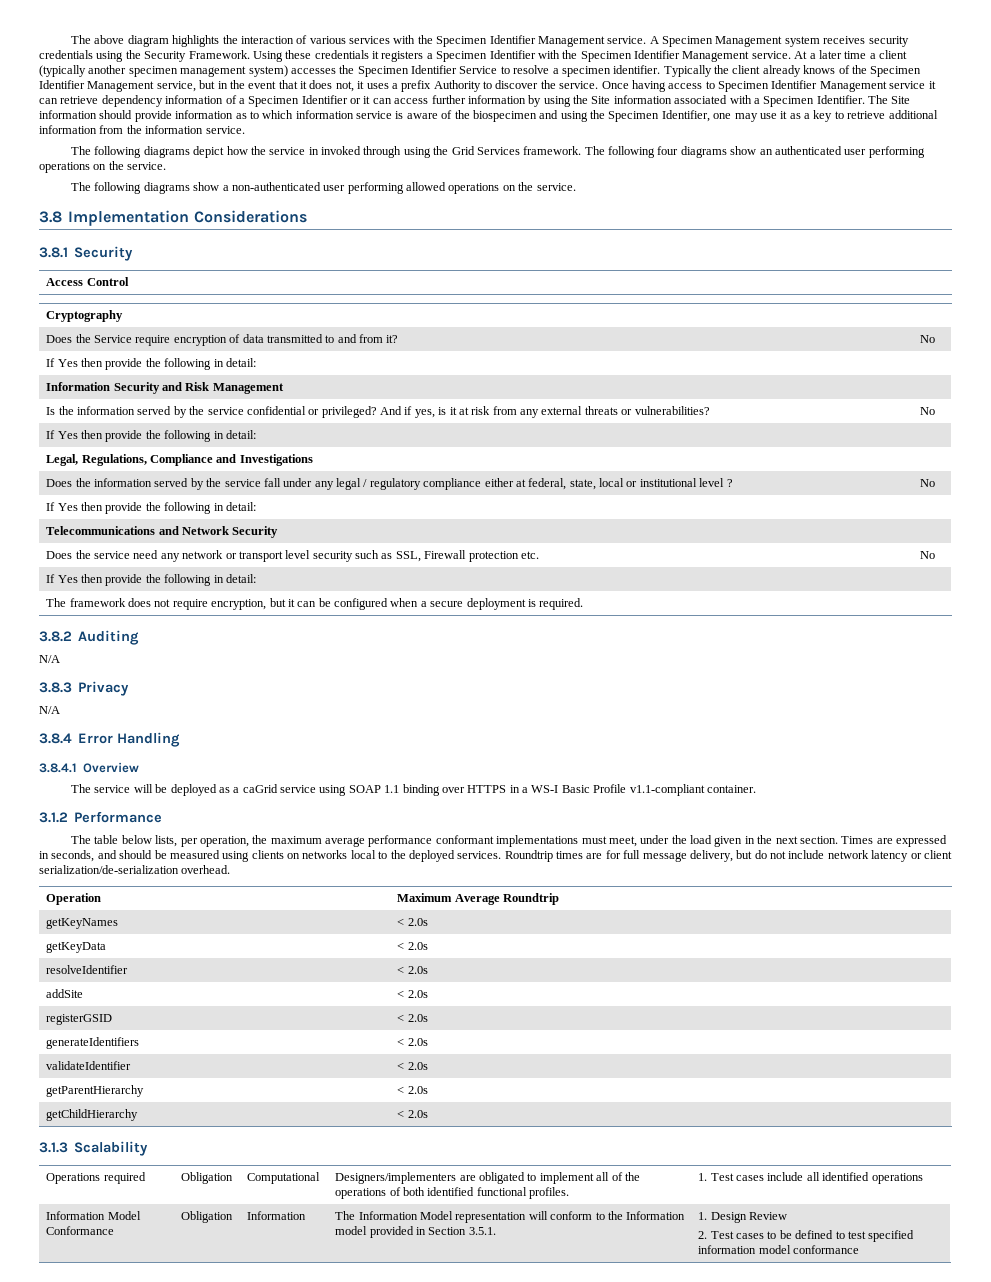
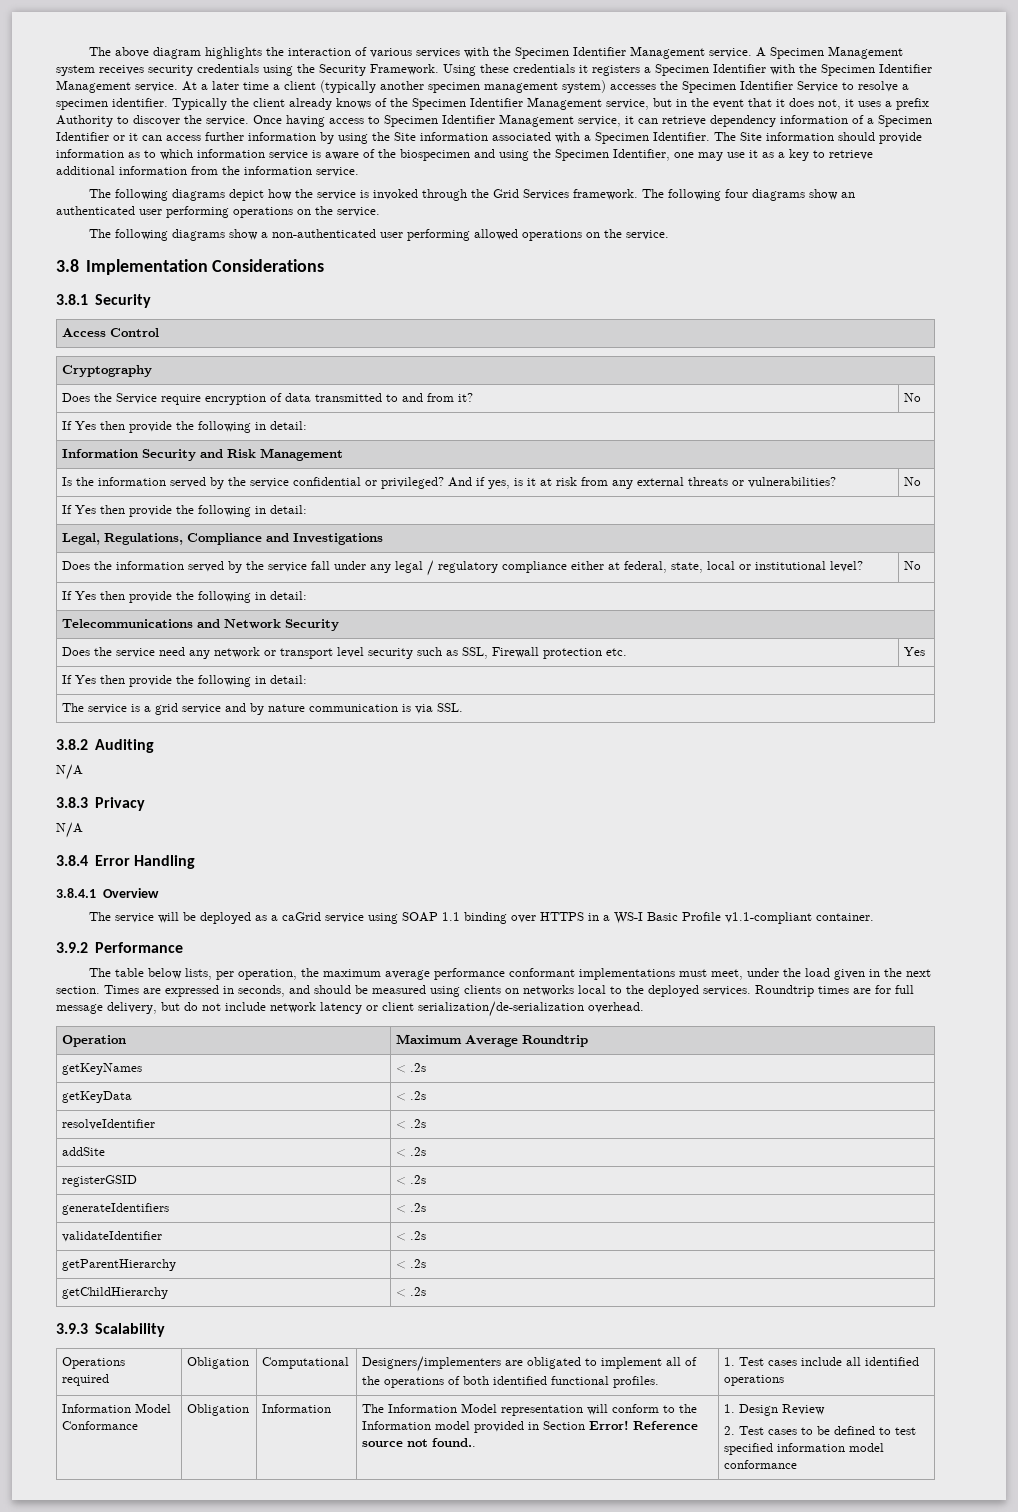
[889,81,926,89] service -> [578,116,621,127] service,
[308,147,319,155] in -> [360,190,370,198] is
[403,147,431,158] using -> (468, 195) none
[699,478,733,487] level ? -> [830,561,864,572] level?
[920,551,936,559] No -> [904,647,926,656] Yes
[69,598,584,610] framework does not require encryption, but it can be configured when a secure deployment is required. -> [88,703,464,715] service is a grid service and by nature communication is via SSL.
[39,812,68,823] 3.1.2 -> [56,942,88,953] 3.9.2
[407,918,428,926] 2.0s -> [410,1063,427,1072] .2s
[407,942,428,950] 2.0s -> [410,1091,427,1100] .2s
[407,966,428,974] 2.0s -> [410,1119,427,1128] .2s
[407,990,428,998] 2.0s -> [410,1147,427,1156] .2s
[407,1014,428,1022] 2.0s -> [410,1175,427,1184] .2s
[407,1038,428,1046] 2.0s -> [410,1203,427,1212] .2s
[407,1062,428,1070] 2.0s -> [410,1231,427,1240] .2s
[407,1086,428,1094] 2.0s -> [410,1259,427,1268] .2s
[407,1110,428,1118] [39,1142,68,1153] 2.0s // 3.1.3 -> [410,1287,427,1296] [56,1323,88,1334] .2s // 3.9.3
[468,1227,496,1235] 3.5.1. -> [589,1420,699,1430] [362,1438,477,1447] Error! Reference source not found..

